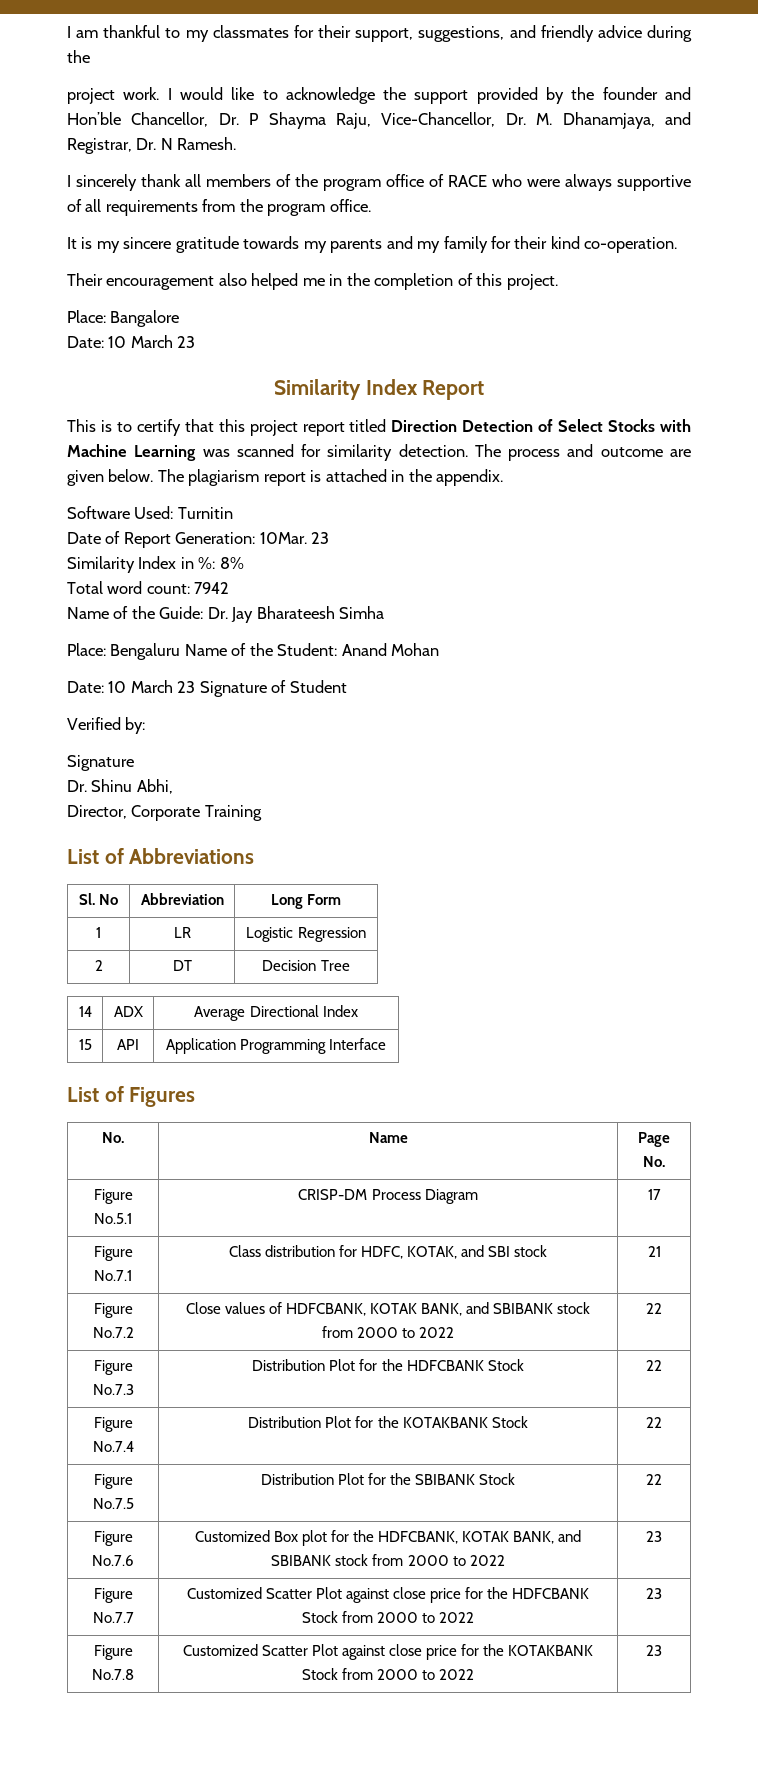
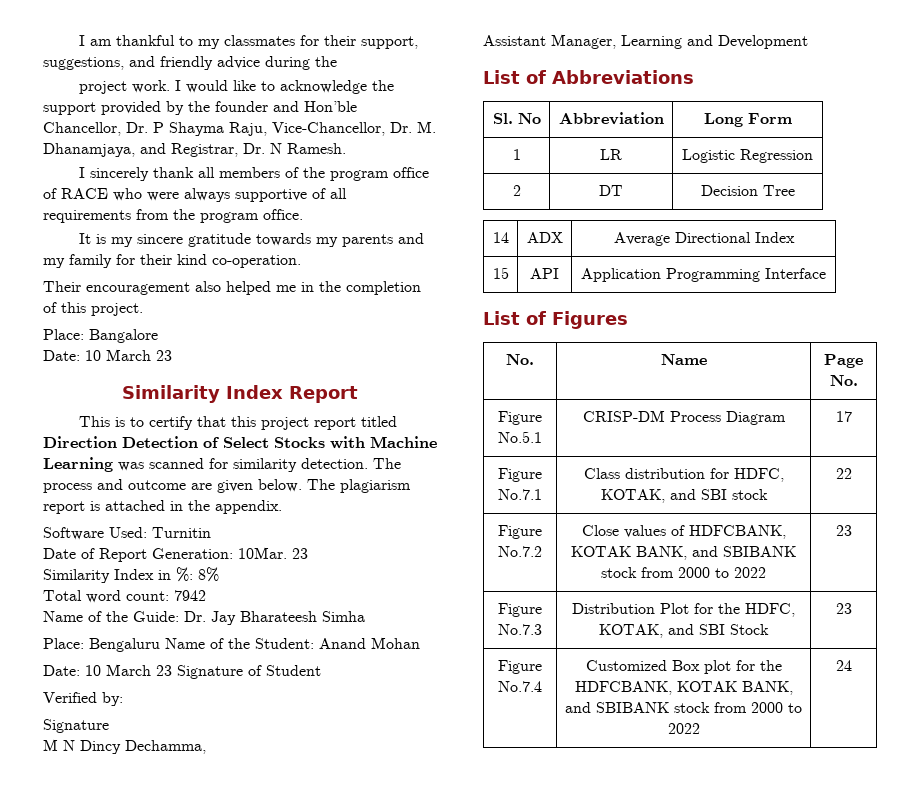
[67,779,173,794] [67,805,262,821] Dr. Shinu Abhi, // Director, Corporate Training -> [43,739,206,754] [483,34,808,49] M N Dincy Dechamma, // Assistant Manager, Learning and Development
[647,1246,661,1257] 21 -> [835,468,852,479] 22
[646,1303,662,1314] 22 -> [835,525,852,536] 23
[406,1359,524,1371] [646,1360,662,1371] HDFCBANK Stock | 22 -> [745,603,795,617] [599,624,769,638] [835,603,852,614] HDFC, KOTAK, and SBI Stock | 23
[248,1416,528,1428] [646,1417,662,1428] [93,1474,133,1489] [92,1498,134,1509] [260,1473,516,1485] [646,1474,662,1485] [93,1531,133,1546] [92,1555,134,1566] | Distribution Plot for the KOTAKBANK Stock | 22 // Figure No.7.5 | Distribution Plot for the SBIBANK Stock | 22 // Figure No.7.6 -> (542, 686) none
[646,1531,662,1542] [93,1588,133,1603] [92,1612,134,1623] [186,1587,590,1603] [301,1611,475,1623] [646,1588,662,1599] [93,1645,133,1660] [92,1669,134,1680] [182,1644,594,1660] [301,1668,475,1680] [646,1645,662,1656] 23 // Figure No.7.7 | Customized Scatter Plot against close price for the HDFCBANK Stock from 2000 to 2022 | 23 // Figure No.7.8 | Customized Scatter Plot against close price for the KOTAKBANK Stock from 2000 to 2022 | 23 -> [835,660,852,671] 24

